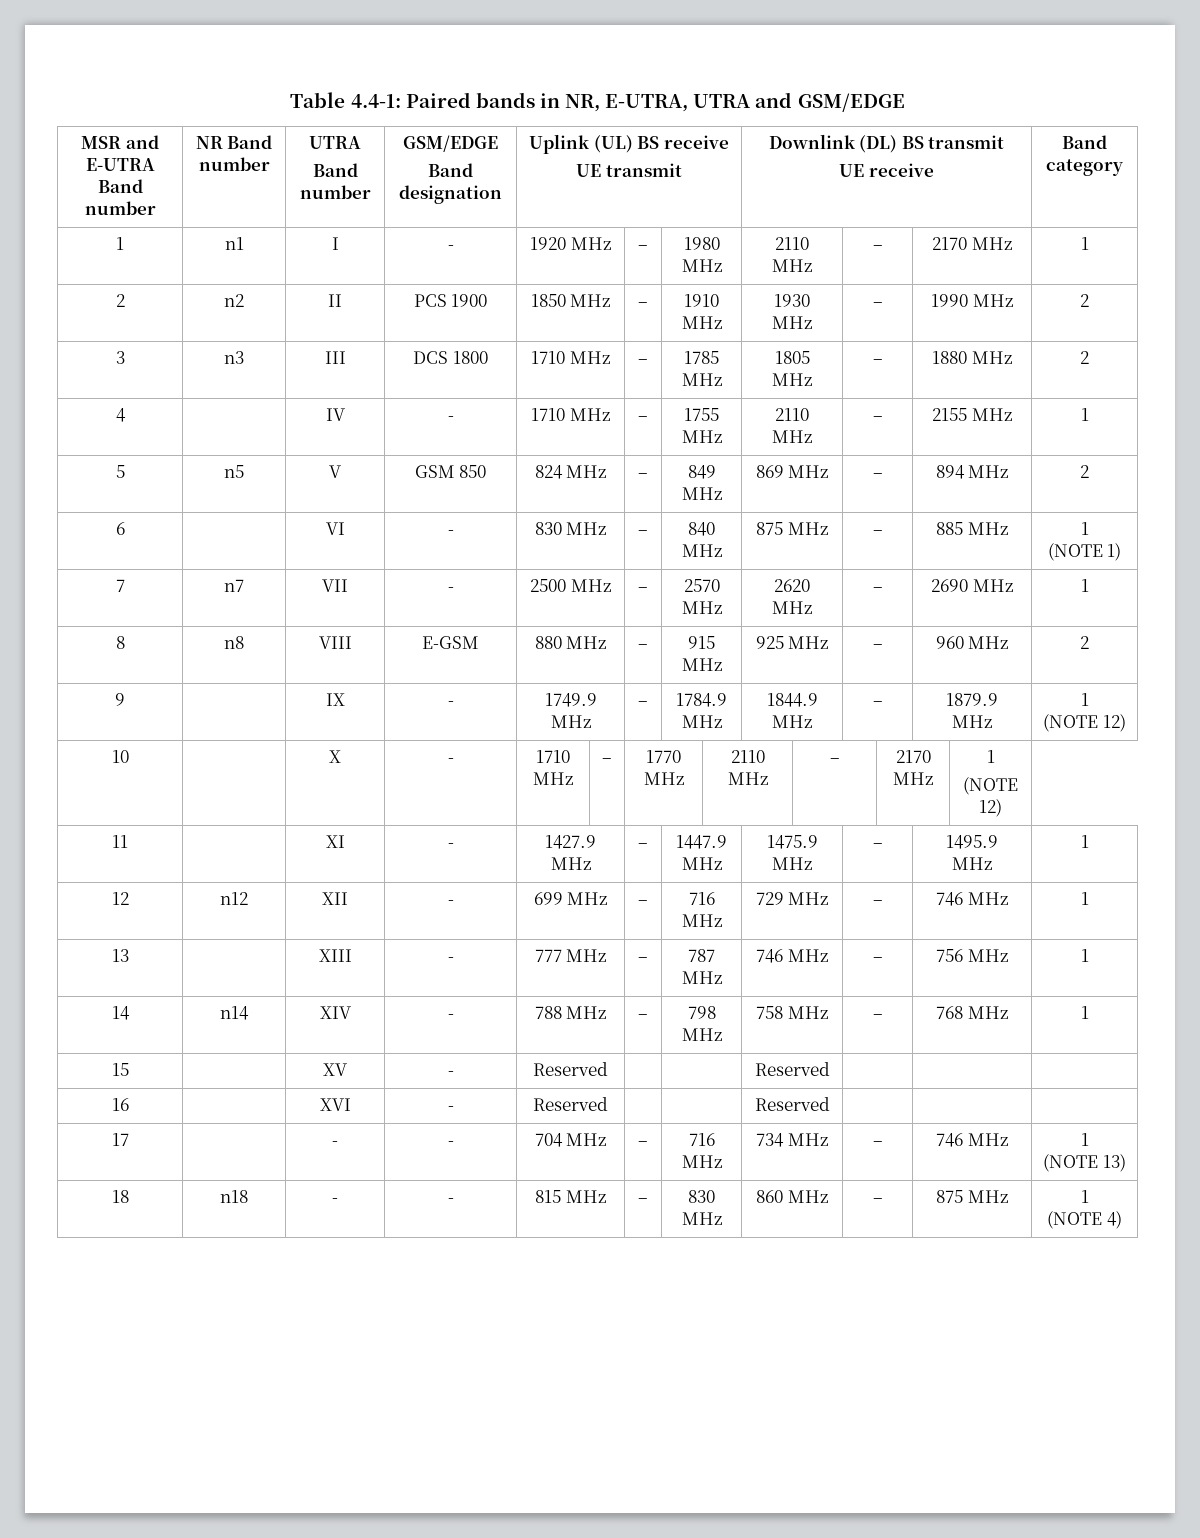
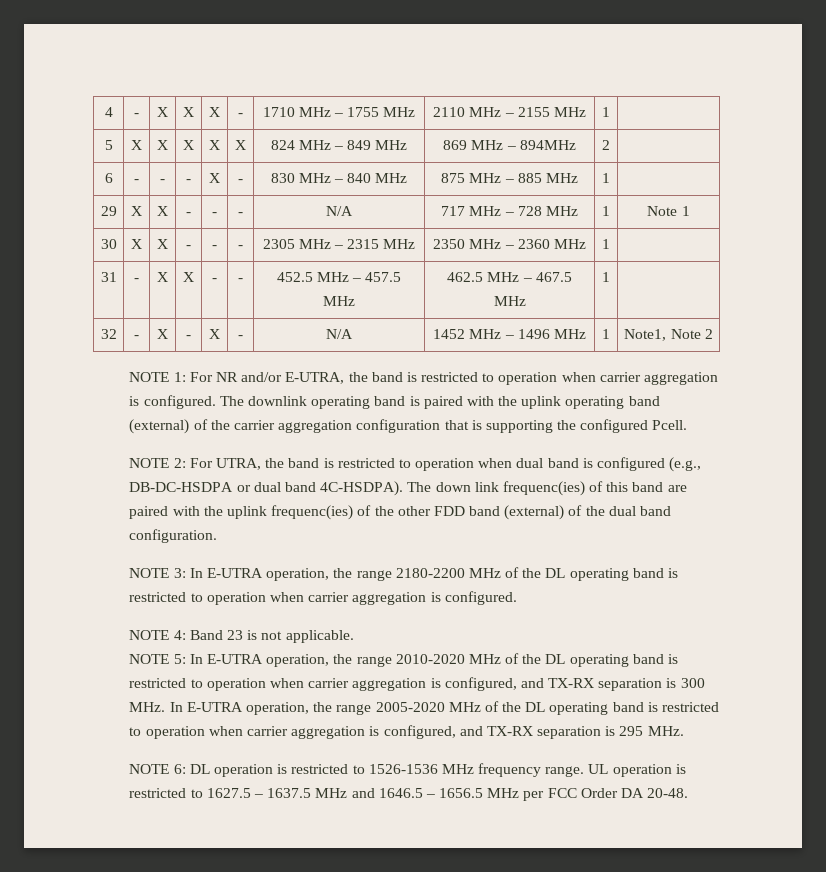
[290,92,905,112] [81,135,159,149] [85,158,155,171] [97,179,143,193] [84,201,156,215] [195,135,273,149] [198,157,270,171] [309,136,361,149] [312,163,358,177] [299,185,371,199] [403,135,498,152] [428,163,473,177] [399,185,502,204] [529,134,729,154] [576,163,682,177] [768,134,1005,153] [839,163,934,177] [1062,135,1107,149] [1046,159,1123,176] [116,237,124,250] [224,237,244,250] [331,237,339,250] [447,245,454,250] [530,237,611,250] [638,245,648,250] [683,237,720,250] [681,259,722,272] [775,237,809,250] [772,259,812,272] [872,245,883,250] [932,237,1012,250] [1080,237,1089,250] [115,294,125,307] [224,294,245,307] [328,294,342,307] [413,294,488,307] [530,294,611,307] [638,302,648,307] [684,294,719,307] [681,316,722,329] [774,294,810,307] [772,316,812,329] [872,302,883,307] [931,294,1013,307] [1080,294,1089,307] [115,351,125,364] [224,351,245,364] [324,351,346,364] [413,351,488,364] [531,351,610,364] [638,359,648,364] [684,351,719,364] [681,373,722,386] [774,351,810,364] [772,373,812,386] [872,359,883,364] [932,351,1012,364] [1080,351,1089,364] [115,408,126,422] [325,408,345,421] [447,416,454,421] [531,408,610,421] [638,416,648,421] [684,408,719,421] [681,430,722,443] [775,408,809,421] [772,430,812,443] [872,416,883,421] [932,408,1012,421] [1080,408,1089,421] [115,465,125,478] [224,465,245,478] [329,465,341,478] [414,465,487,478] [534,465,607,479] [638,473,648,478] [687,465,716,479] [681,487,722,500] [755,465,829,478] [872,473,883,478] [935,465,1009,479] [1080,465,1089,478] [115,522,125,535] [325,522,345,535] [447,530,454,535] [534,522,607,535] [638,530,648,535] [688,522,715,536] [681,544,722,557] [756,522,828,535] [872,530,883,535] [936,522,1008,535] [1080,522,1089,535] [1047,543,1122,561] [115,579,125,592] [224,579,245,592] [322,579,348,592] [447,587,454,592] [530,579,611,592] [638,587,648,592] [683,579,720,592] [681,601,722,614] [774,579,810,592] [772,601,812,614] [872,587,883,592] [931,579,1013,592] [1080,579,1089,592] [115,636,125,649] [224,636,245,649] [318,636,352,649] [422,636,479,649] [534,636,607,649] [638,644,648,649] [688,636,715,649] [681,658,722,671] [755,636,829,649] [872,644,883,649] [935,636,1009,649] [1080,636,1089,649] [115,693,125,706] [325,693,345,706] [447,701,454,706] [544,693,597,707] [550,715,591,728] [638,701,648,706] [676,693,727,707] [681,715,722,728] [766,693,818,707] [772,715,812,728] [872,701,883,706] [946,693,998,706] [952,715,992,728] [1080,693,1089,706] [1043,714,1126,732] [111,750,129,763] Table 4.4-1: Paired bands in NR, E-UTRA, UTRA and GSM/EDGE // MSR and E-UTRA Band number | NR Band number | UTRA // Band number | GSM/EDGE // Band designation | Uplink (UL) BS receive // UE transmit | Downlink (DL) BS transmit // UE receive | Band category // 1 | n1 | I | - | 1920 MHz | – | 1980 MHz | 2110 MHz | – | 2170 MHz | 1 // 2 | n2 | II | PCS 1900 | 1850 MHz | – | 1910 MHz | 1930 MHz | – | 1990 MHz | 2 // 3 | n3 | III | DCS 1800 | 1710 MHz | – | 1785 MHz | 1805 MHz | – | 1880 MHz | 2 // 4 | | IV | - | 1710 MHz | – | 1755 MHz | 2110 MHz | – | 2155 MHz | 1 // 5 | n5 | V | GSM 850 | 824 MHz | – | 849 MHz | 869 MHz | – | 894 MHz | 2 // 6 | | VI | - | 830 MHz | – | 840 MHz | 875 MHz | – | 885 MHz | 1 // (NOTE 1) // 7 | n7 | VII | - | 2500 MHz | – | 2570 MHz | 2620 MHz | – | 2690 MHz | 1 // 8 | n8 | VIII | E-GSM | 880 MHz | – | 915 MHz | 925 MHz | – | 960 MHz | 2 // 9 | | IX | - | 1749.9 MHz | – | 1784.9 MHz | 1844.9 MHz | – | 1879.9 MHz | 1 // (NOTE 12) // 10 | -> [104,107,113,117] [134,113,139,117] [157,107,168,117] [183,107,194,117] 4 | - | X | X
[602,758,612,763] [646,750,681,763] [643,772,684,785] [730,750,765,763] [727,772,768,785] [829,758,840,763] [895,750,931,763] [893,772,933,785] [986,750,995,763] [963,777,1018,795] [979,799,1002,817] [112,835,128,848] [325,835,345,848] [447,843,454,848] [545,835,596,849] [550,857,591,870] [638,843,648,848] [676,835,727,849] [681,857,722,870] [766,835,818,849] [772,857,812,870] [872,843,883,848] [946,835,998,849] [952,857,992,870] [1080,835,1089,848] [111,892,129,905] [220,892,249,905] [322,892,348,905] [447,900,454,905] [533,892,608,905] [638,900,648,905] [688,892,715,905] [681,914,722,927] [755,892,829,905] [872,900,883,905] [936,892,1008,906] [1080,892,1089,905] [111,949,129,962] [318,949,352,962] [447,957,454,962] [534,949,607,962] [638,957,648,962] [688,949,715,962] [681,971,722,984] [756,949,828,963] [872,957,883,962] [936,949,1008,962] [1080,949,1089,962] [111,1006,130,1020] [220,1006,250,1020] [319,1006,351,1019] [447,1014,454,1019] [534,1006,607,1019] [638,1014,648,1019] [687,1006,716,1019] [681,1028,722,1041] [756,1006,828,1019] [872,1014,883,1019] [936,1006,1008,1019] [1080,1006,1089,1019] [111,1063,129,1076] [323,1063,347,1076] [447,1071,454,1076] [533,1062,608,1076] [754,1062,830,1076] [111,1098,129,1111] [319,1098,351,1111] [447,1106,454,1111] [533,1097,608,1111] [754,1097,830,1111] [111,1133,129,1146] [332,1141,338,1146] [447,1141,454,1146] [534,1133,607,1147] [638,1141,648,1146] [688,1133,715,1146] [681,1155,722,1168] [756,1133,828,1147] [872,1141,883,1146] [936,1133,1008,1147] [1080,1133,1089,1146] [1043,1154,1126,1172] [111,1190,129,1203] [220,1190,249,1203] [332,1198,338,1203] [447,1198,454,1203] [535,1190,606,1203] [638,1198,648,1203] [688,1190,715,1203] [681,1212,722,1225] [756,1190,828,1203] [872,1198,883,1203] [936,1190,1008,1203] [1080,1190,1089,1203] [1047,1211,1122,1229] | – | 1770 MHz | 2110 MHz | – | 2170 MHz | 1 // (NOTE 12) // 11 | | XI | - | 1427.9 MHz | – | 1447.9 MHz | 1475.9 MHz | – | 1495.9 MHz | 1 // 12 | n12 | XII | - | 699 MHz | – | 716 MHz | 729 MHz | – | 746 MHz | 1 // 13 | | XIII | - | 777 MHz | – | 787 MHz | 746 MHz | – | 756 MHz | 1 // 14 | n14 | XIV | - | 788 MHz | – | 798 MHz | 758 MHz | – | 768 MHz | 1 // 15 | | XV | - | Reserved | | | Reserved | | | // 16 | | XVI | - | Reserved | | | Reserved | | | // 17 | | - | - | 704 MHz | – | 716 MHz | 734 MHz | – | 746 MHz | 1 // (NOTE 13) // 18 | n18 | - | - | 815 MHz | – | 830 MHz | 860 MHz | – | 875 MHz | 1 // (NOTE 4) -> [334,107,416,117] [433,107,586,117] [602,107,610,117] [104,140,113,150] [131,140,142,150] [157,140,168,150] [183,140,194,150] [209,140,220,150] [235,140,246,150] [270,140,408,150] [443,140,576,150] [602,140,610,150] [104,173,113,183] [134,179,139,183] [160,179,165,183] [186,179,191,183] [209,173,220,183] [238,179,243,183] [270,173,408,183] [441,173,578,183] [602,173,610,183] [100,206,117,216] [131,206,142,216] [157,206,168,216] [186,212,191,216] [212,212,217,216] [238,212,243,216] [326,206,353,216] [441,206,578,216] [602,206,610,216] [647,206,690,216] [100,239,117,249] [131,239,142,249] [157,239,168,249] [186,245,191,249] [212,245,217,249] [238,245,243,249] [262,239,416,249] [433,239,586,249] [602,239,610,249] [100,272,117,282] [134,278,139,282] [157,272,168,282] [183,272,194,282] [212,278,217,282] [238,278,243,282] [276,272,402,282] [323,296,355,306] [447,272,572,282] [493,296,526,306] [602,272,610,282] [100,329,117,339] [134,335,139,339] [157,329,168,339] [186,335,191,339] [209,329,220,339] [238,335,243,339] [326,329,353,339] [433,329,586,339] [602,329,610,339] [624,329,713,341] [129,372,719,385] [129,395,660,409] [129,419,688,434] [129,457,702,472] [129,481,687,496] [129,505,672,520] [129,529,218,543] [129,567,679,581] [129,591,517,605] [129,630,354,643] [129,653,679,667] [129,677,705,691] [129,701,720,715] [129,725,684,739] [129,763,686,777] [129,788,689,801] – 1755 MHz | 2110 MHz – 2155 MHz | 1 | // 5 | X | X | X | X | X | 824 MHz – 849 MHz | 869 MHz – 894MHz | 2 | // 6 | - | - | - | X | - | 830 MHz – 840 MHz | 875 MHz – 885 MHz | 1 | // 29 | X | X | - | - | - | N/A | 717 MHz – 728 MHz | 1 | Note 1 // 30 | X | X | - | - | - | 2305 MHz – 2315 MHz | 2350 MHz – 2360 MHz | 1 | // 31 | - | X | X | - | - | 452.5 MHz – 457.5 MHz | 462.5 MHz – 467.5 MHz | 1 | // 32 | - | X | - | X | - | N/A | 1452 MHz – 1496 MHz | 1 | Note1, Note 2 // NOTE 1: For NR and/or E-UTRA, the band is restricted to operation when carrier aggregation is configured. The downlink operating band is paired with the uplink operating band (external) of the carrier aggregation configuration that is supporting the configured Pcell. // NOTE 2: For UTRA, the band is restricted to operation when dual band is configured (e.g., DB-DC-HSDPA or dual band 4C-HSDPA). The down link frequenc(ies) of this band are paired with the uplink frequenc(ies) of the other FDD band (external) of the dual band configuration. // NOTE 3: In E-UTRA operation, the range 2180-2200 MHz of the DL operating band is restricted to operation when carrier aggregation is configured. // NOTE 4: Band 23 is not applicable. // NOTE 5: In E-UTRA operation, the range 2010-2020 MHz of the DL operating band is restricted to operation when carrier aggregation is configured, and TX-RX separation is 300 MHz. In E-UTRA operation, the range 2005-2020 MHz of the DL operating band is restricted to operation when carrier aggregation is configured, and TX-RX separation is 295 MHz. // NOTE 6: DL operation is restricted to 1526-1536 MHz frequency range. UL operation is restricted to 1627.5 – 1637.5 MHz and 1646.5 – 1656.5 MHz per FCC Order DA 20-48.

